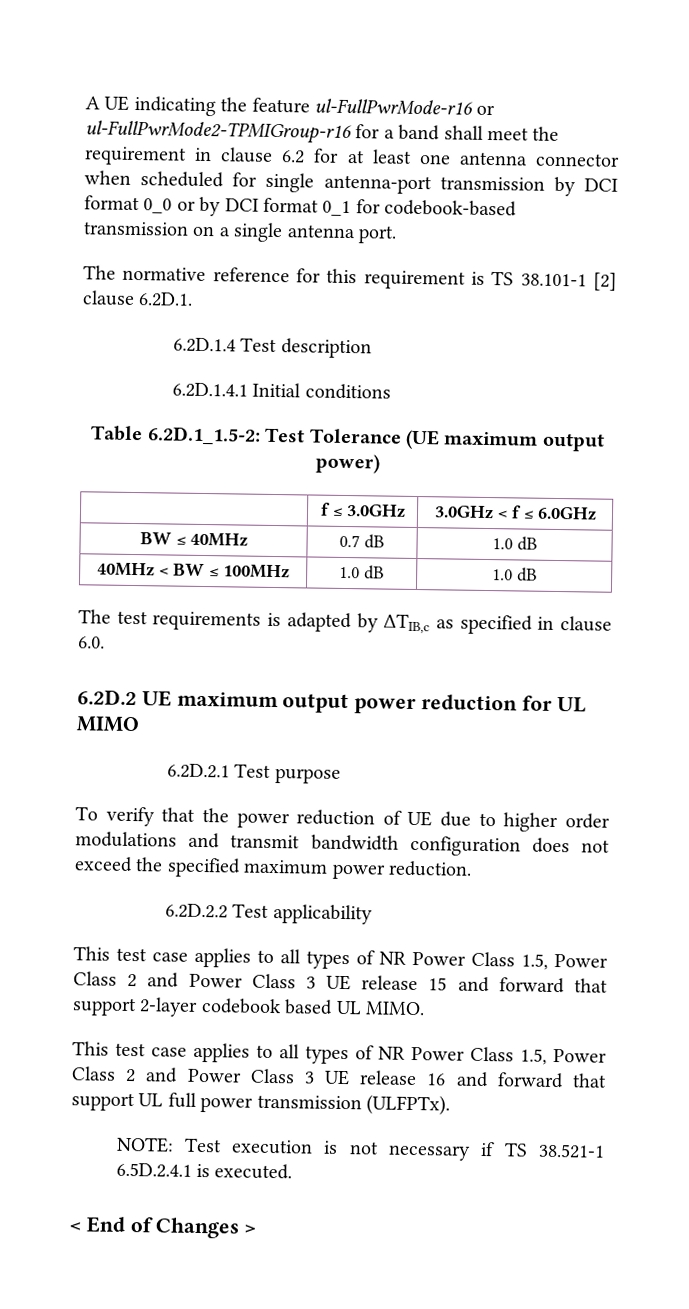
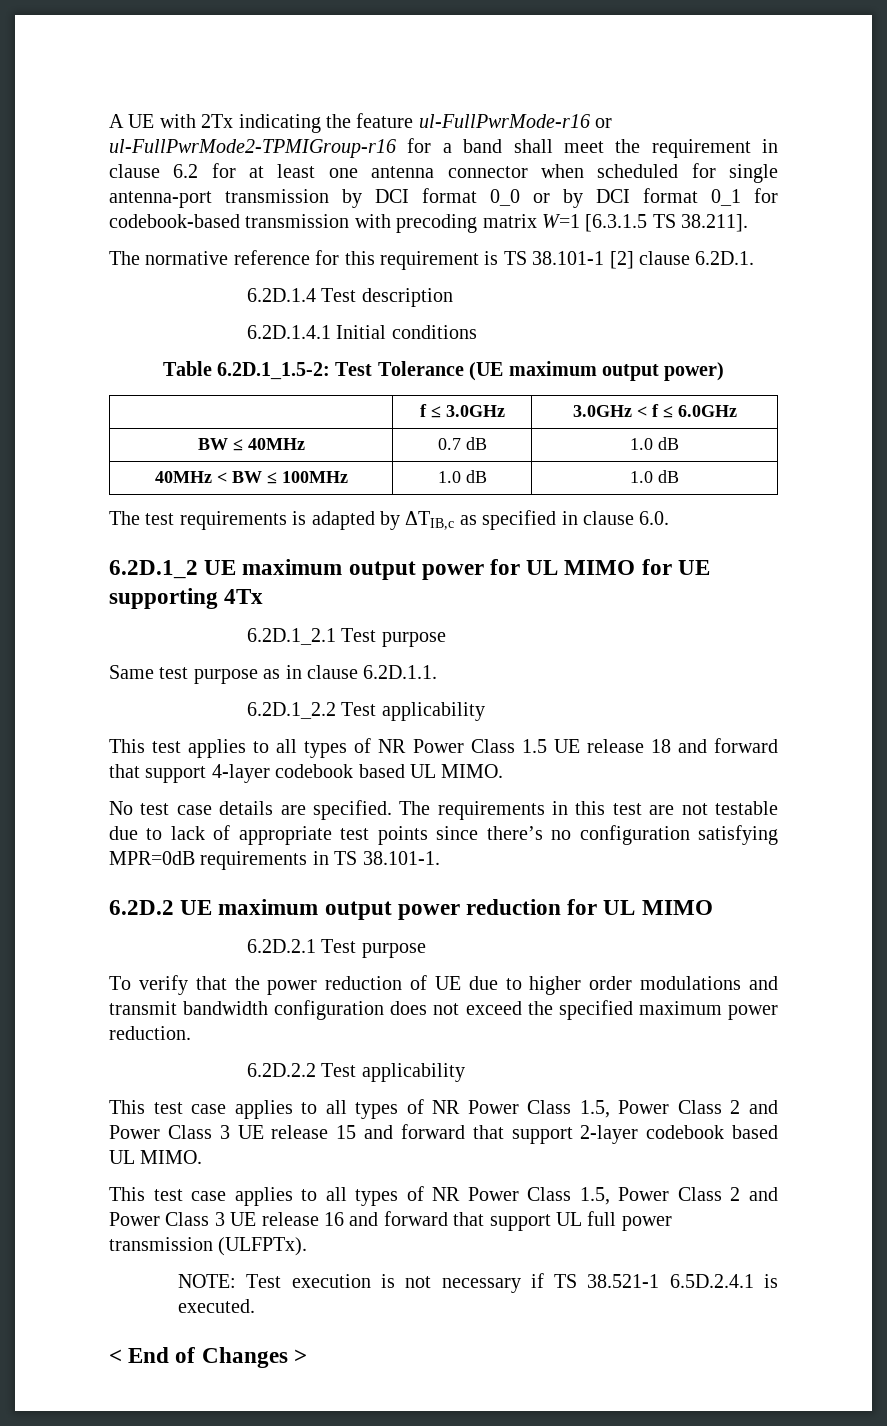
(130, 103) none -> [159,114,234,128] with 2Tx
[192,222,397,244] on a single antenna port. -> [354,214,749,233] with precoding matrix W=1 [6.3.1.5 TS 38.211].
(105, 642) none -> [109,559,710,580] [109,588,264,609] [247,628,446,647] [109,665,438,684] [247,702,485,721] [109,738,779,758] [109,764,504,783] [109,800,778,820] [109,825,778,845] [109,851,440,870] // 6.2D.1_2 UE maximum output power for UL MIMO for UE supporting 4Tx // 6.2D.1_2.1 Test purpose // Same test purpose as in clause 6.2D.1.1. // 6.2D.1_2.2 Test applicability // This test applies to all types of NR Power Class 1.5 UE release 18 and forward that support 4-layer codebook based UL MIMO. // No test case details are specified. The requirements in this test are not testable due to lack of appropriate test points since there’s no configuration satisfying MPR=0dB requirements in TS 38.101-1.

